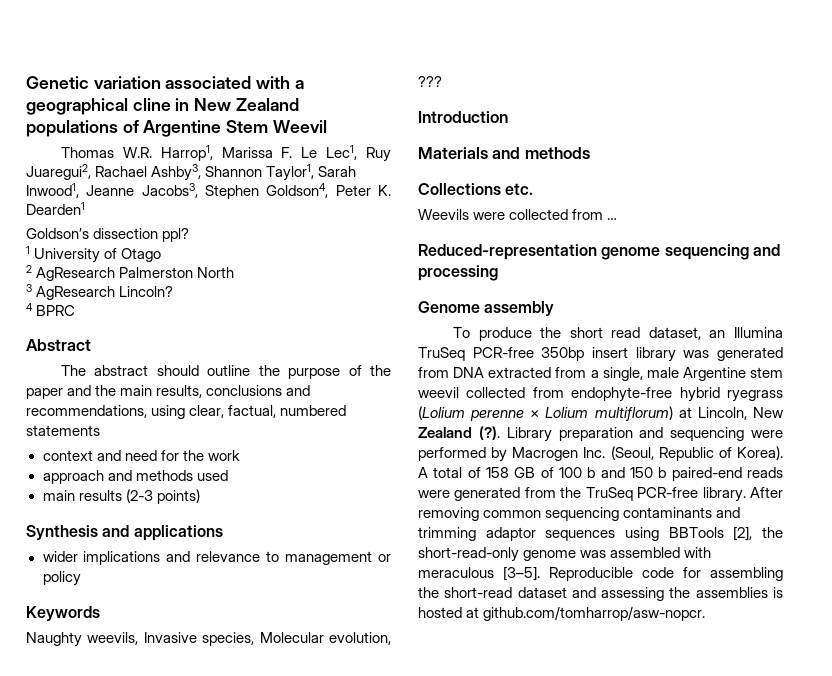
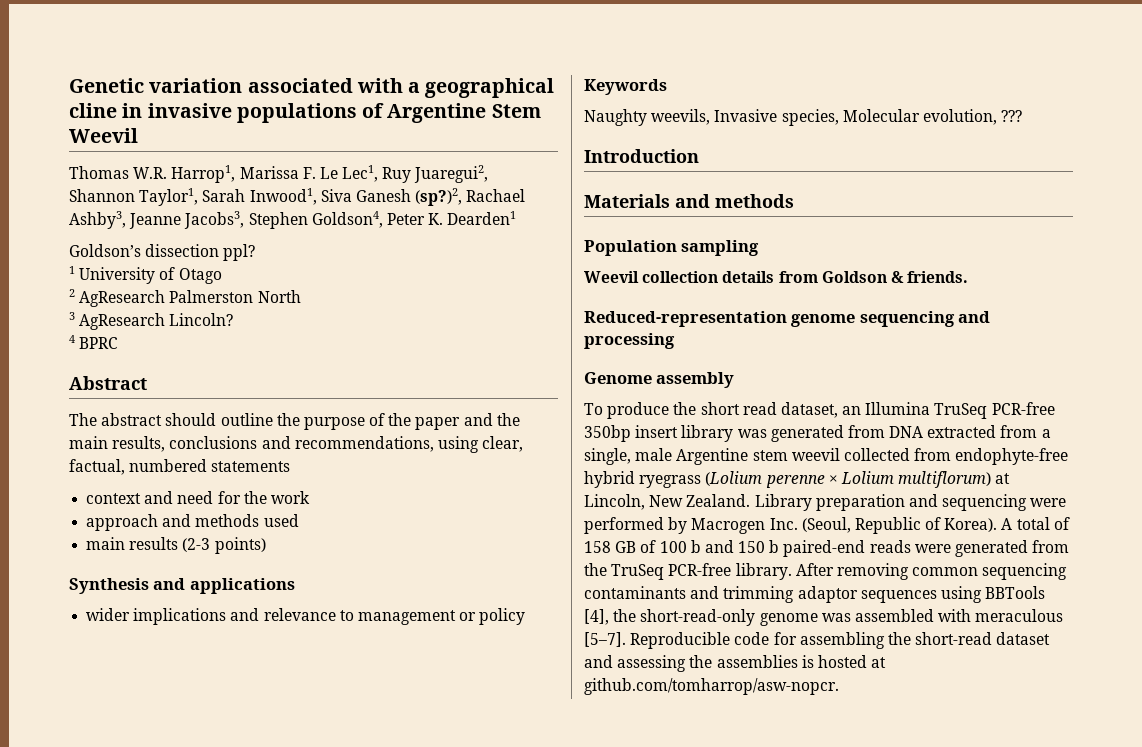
[194,98,299,111] New Zealand -> [147,103,232,118] invasive
[95,164,202,181] Rachael Ashby3, -> (489, 174) none
(79, 190) none -> [320,188,526,206] [69,211,126,229] Siva Ganesh (sp?)2, Rachael Ashby3,
[418,183,534,195] [418,209,618,220] Collections etc. // Weevils were collected from … -> [584,240,760,256] [584,271,969,283] Population sampling // Weevil collection details from Goldson & friends.
[418,426,500,440] Zealand (?). -> [686,494,751,507] Zealand.
[733,526,753,541] [2], -> [584,609,609,625] [4],
[503,566,540,581] [3–5]. -> [584,632,626,647] [5–7].

